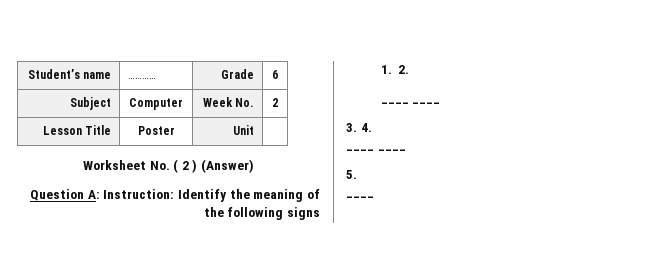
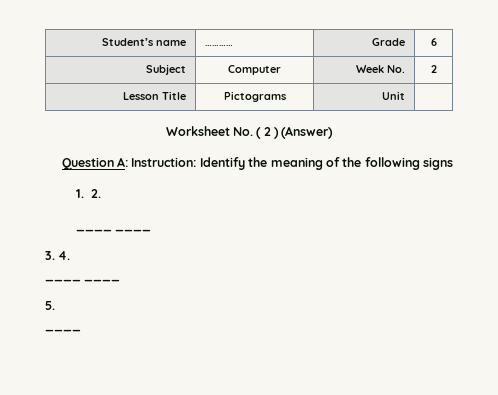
[137,126,175,135] Poster -> [223,91,286,102] Pictograms

